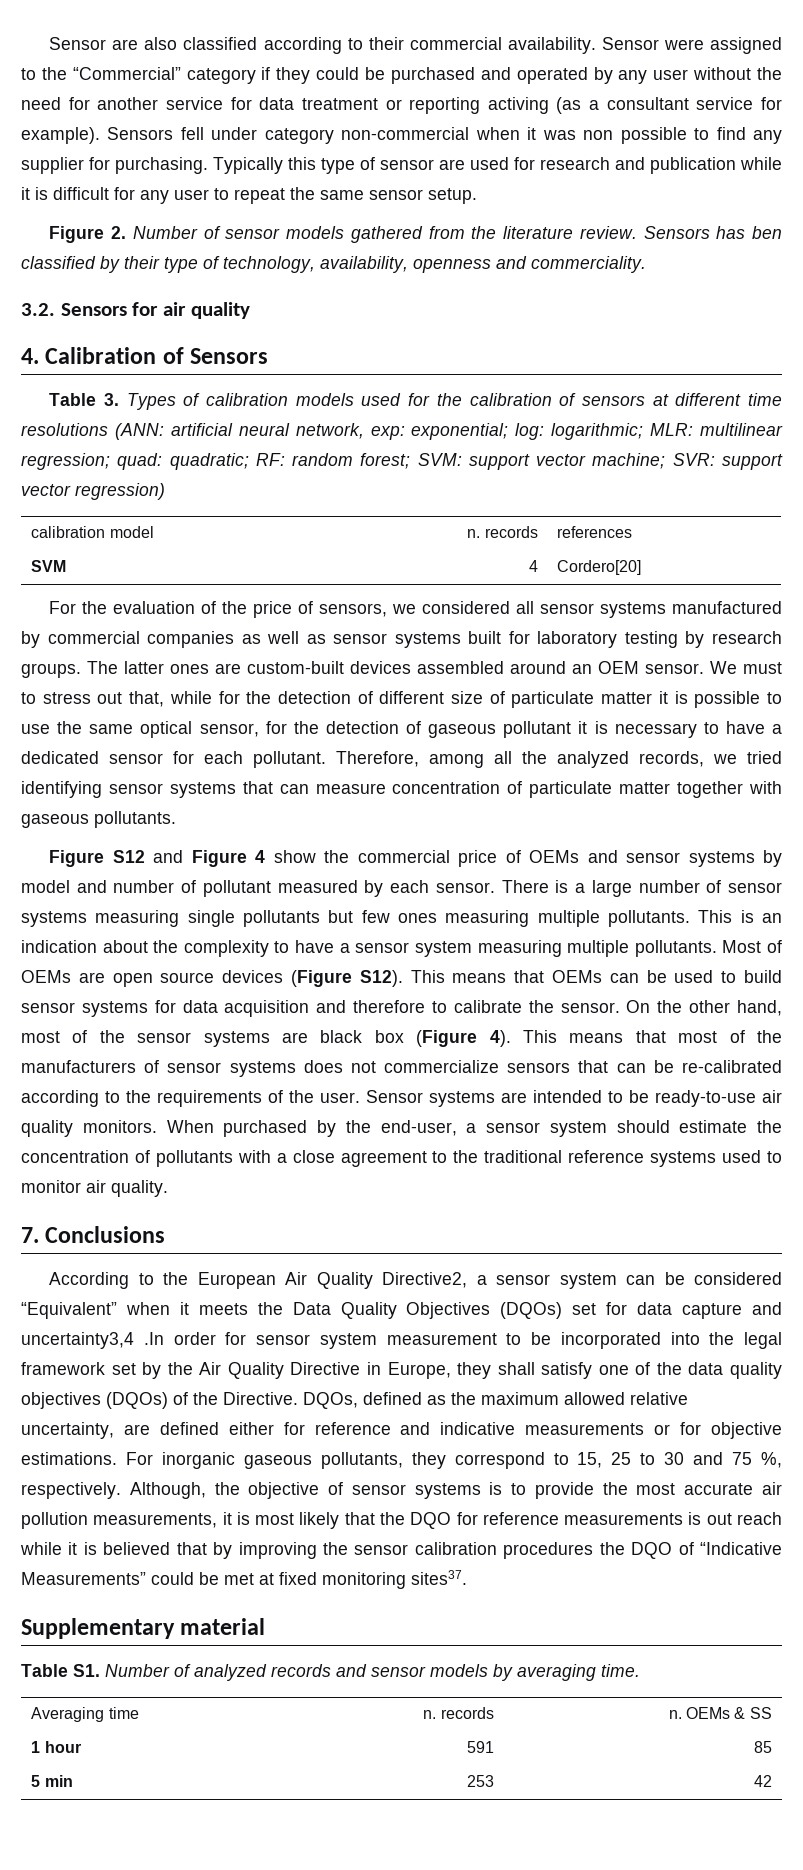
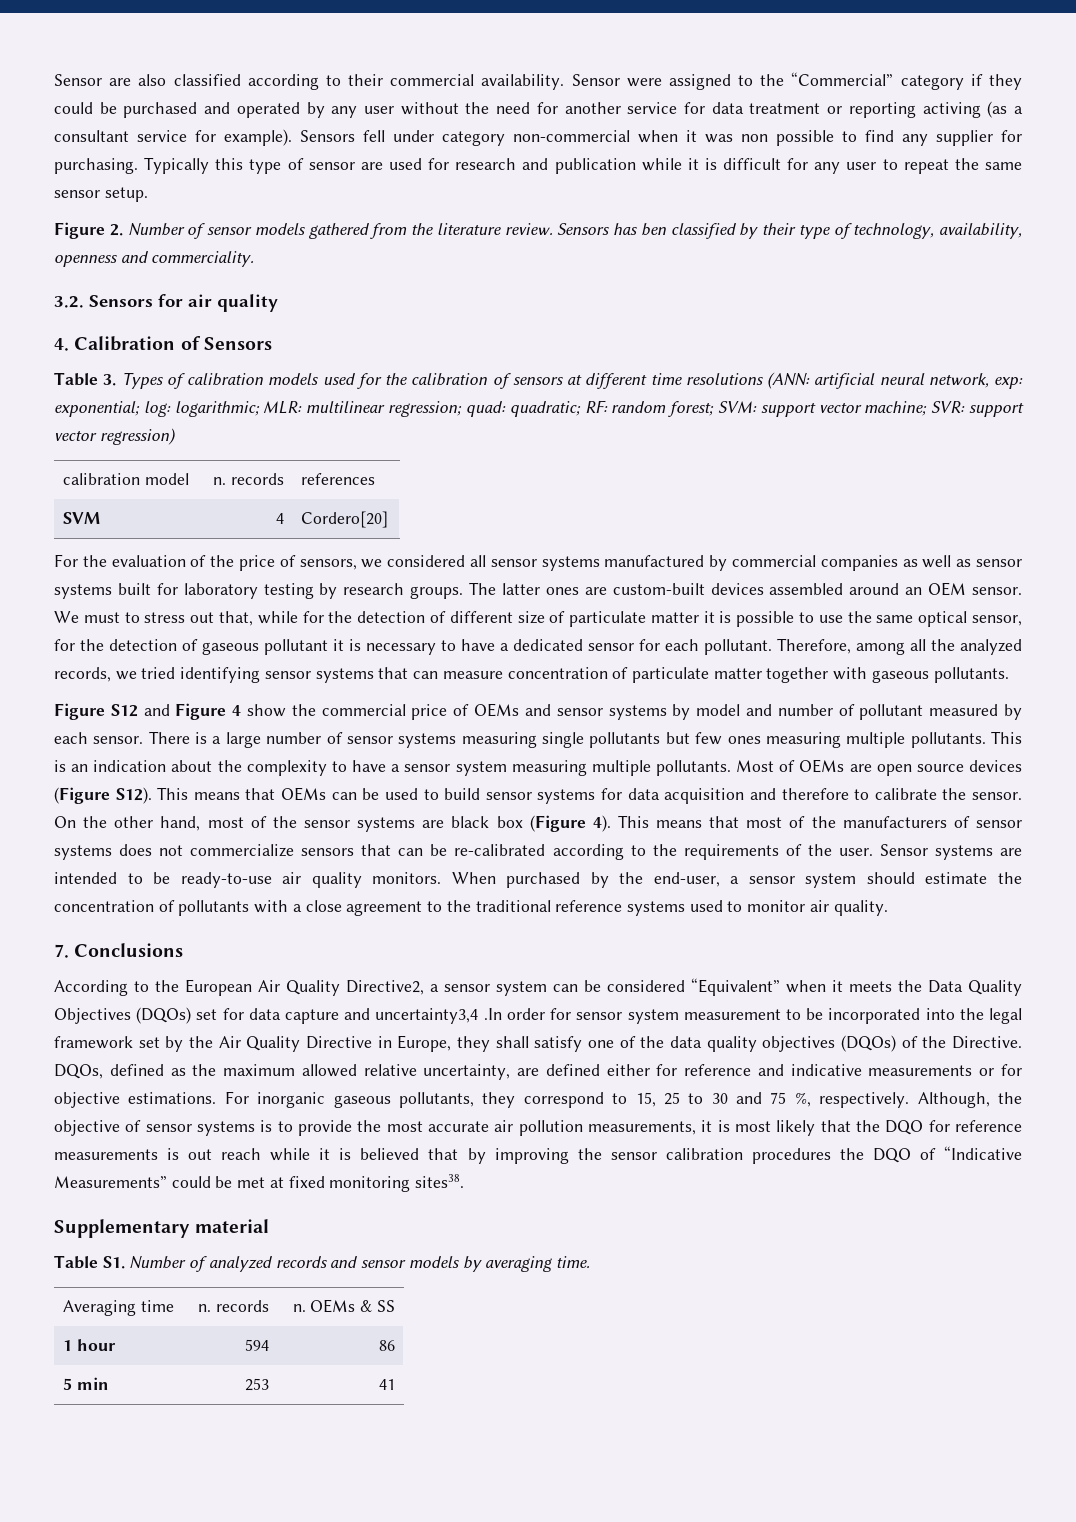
[411,1570,467,1585] sites37. -> [415,1174,465,1188] sites38.
[466,1741,494,1753] [753,1741,772,1753] 591 | 85 -> [244,1339,269,1351] [378,1340,395,1351] 594 | 86
[753,1775,772,1787] 42 -> [378,1379,395,1390] 41

